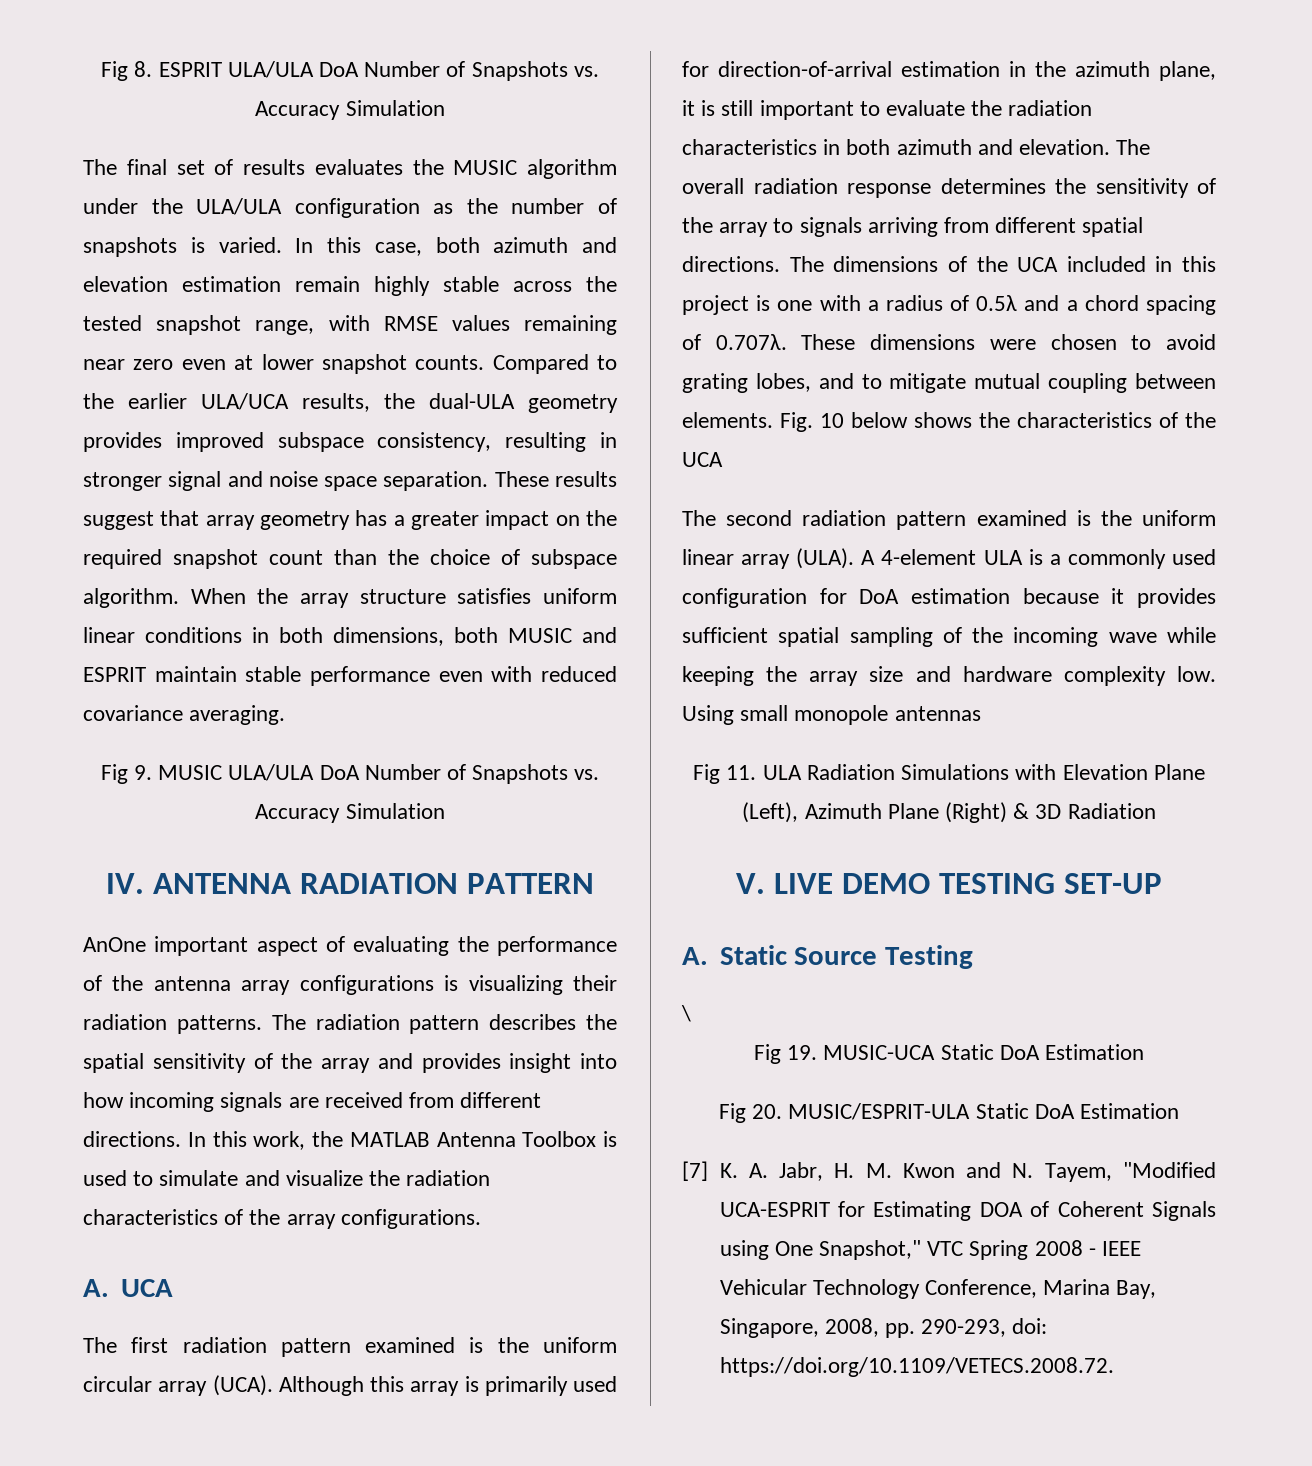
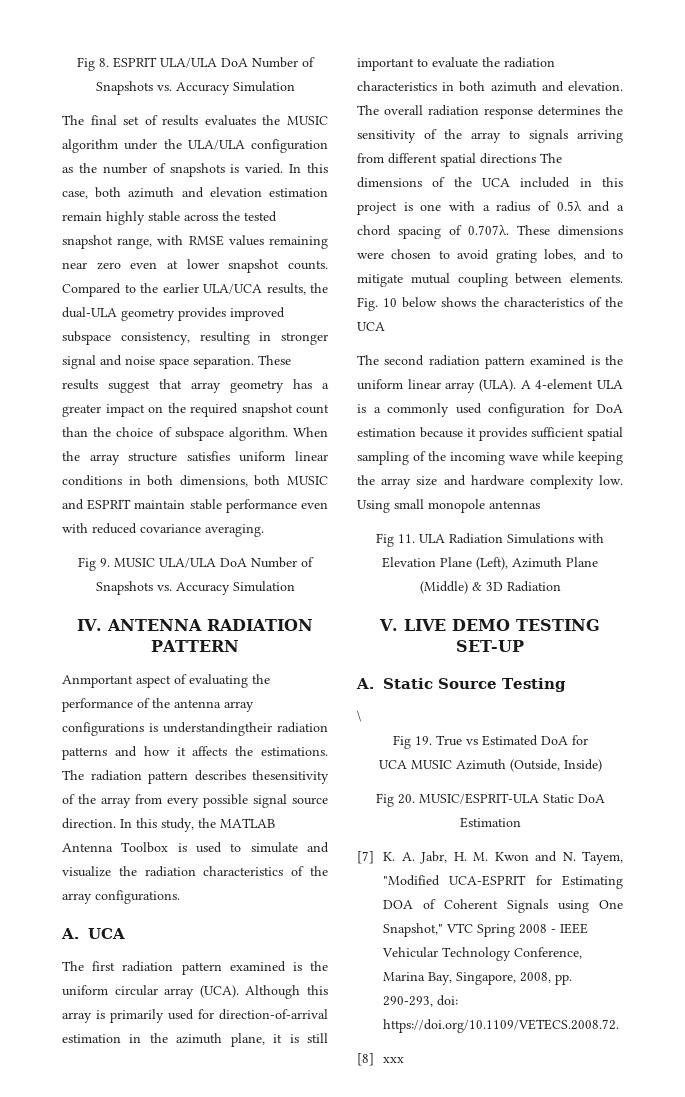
[83,936,249,956] AnOne important -> [62,675,133,688] Anmportant
[468,975,617,995] [83,1014,617,1034] [83,1053,617,1073] [83,1092,542,1112] [83,1131,306,1150] visualizing their radiation patterns. The radiation pattern describes the spatial sensitivity of the array and provides insight into how incoming signals are received from different directions. In this work, -> [163,722,328,736] [62,746,328,760] [62,770,329,784] [62,794,328,808] [62,818,194,832] understandingtheir radiation patterns and how it affects the estimations. The radiation pattern describes thesensitivity of the array from every possible signal source direction. In this study,
[682,256,780,272] directions. -> [480,153,536,164] directions
[945,802,1007,823] (Right) -> [419,581,468,594] (Middle)
[823,1044,1145,1060] MUSIC-UCA Static DoA Estimation -> [435,735,588,746] [378,759,602,772] True vs Estimated DoA for // UCA MUSIC Azimuth (Outside, Inside)
(1114, 1367) none -> [357,1053,405,1066] // [8] xxx

